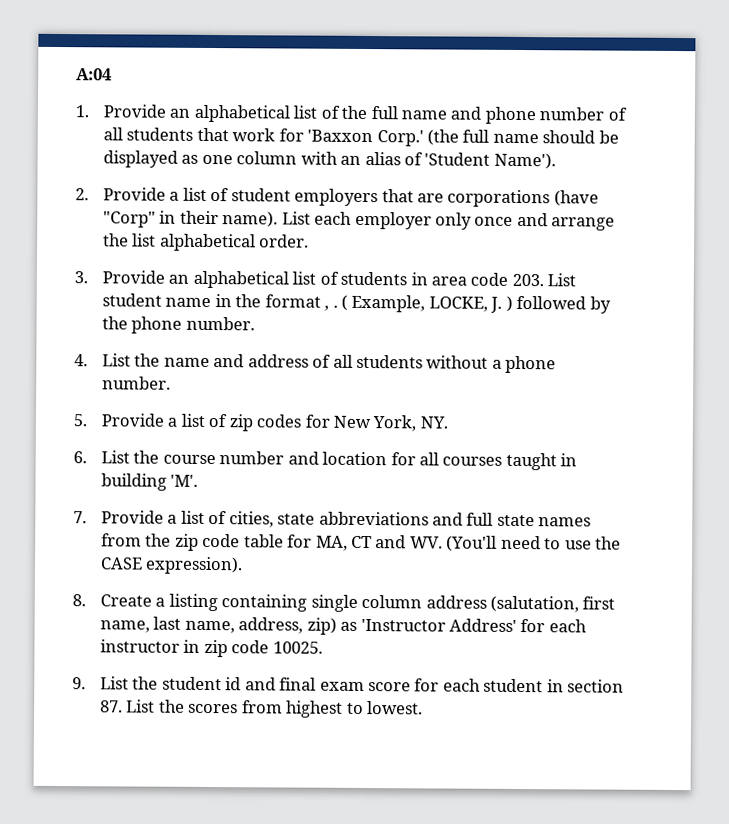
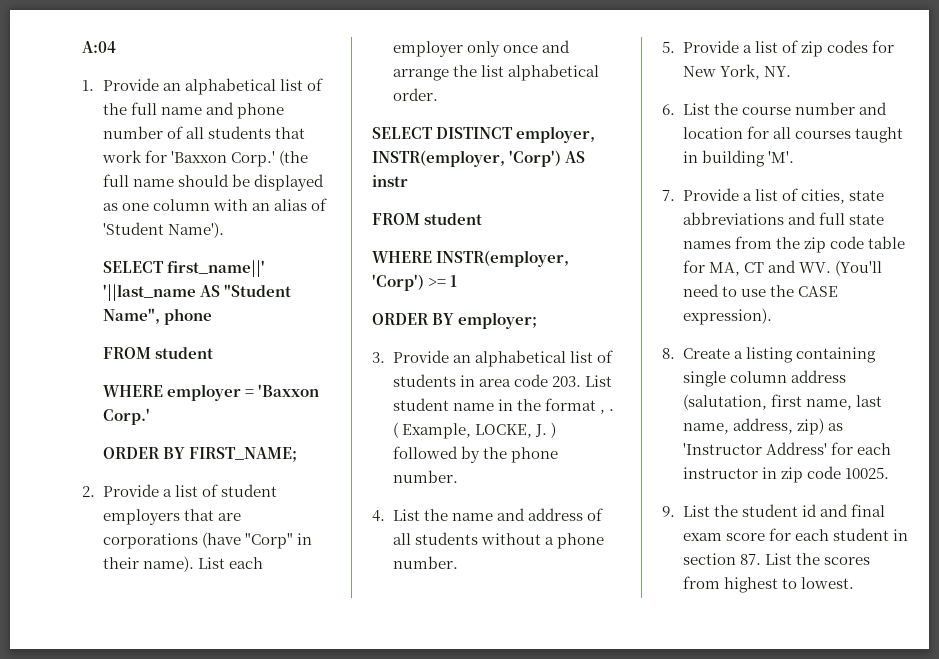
(556, 161) none -> [102,260,265,277] [102,284,291,301] [102,308,212,325] [102,347,213,359] [102,384,319,401] [102,408,150,425] [102,447,297,462] // SELECT first_name||' '||last_name AS "Student Name", phone // FROM student // WHERE employer = 'Baxxon Corp.' // ORDER BY FIRST_NAME;
(310, 241) none -> [372,126,596,143] [372,150,586,167] [372,175,408,187] [372,213,483,225] [372,250,570,267] [372,274,458,291] [372,312,538,329] // SELECT DISTINCT employer, INSTR(employer, 'Corp') AS instr // FROM student // WHERE INSTR(employer, 'Corp') >= 1 // ORDER BY employer;

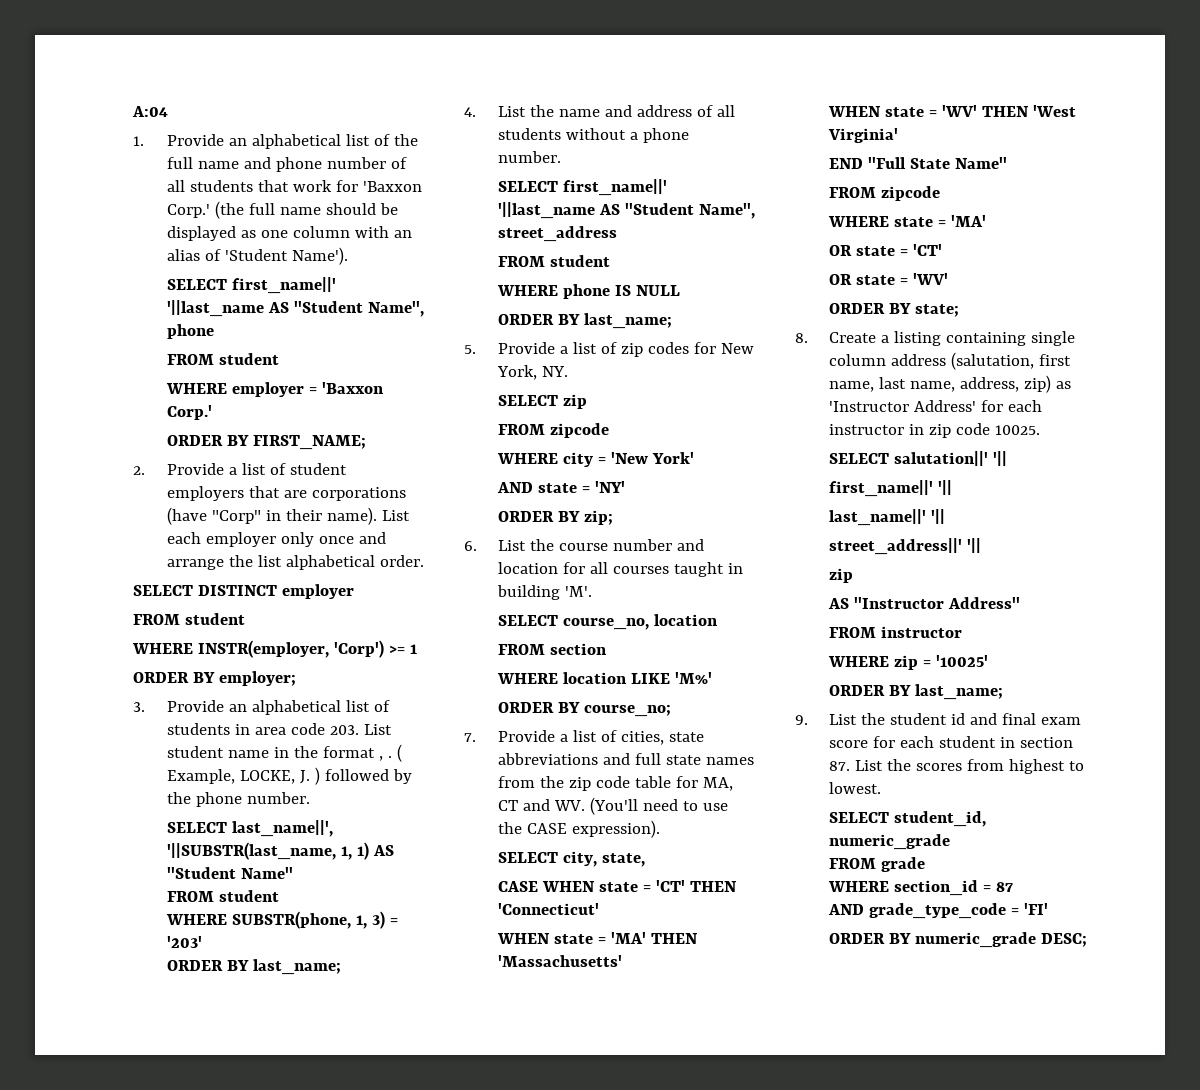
[516,126,596,143] [372,150,586,167] [372,175,408,187] employer, INSTR(employer, 'Corp') AS instr -> [281,584,354,599] employer
(458, 476) none -> [166,820,333,837] [166,842,394,860] [166,867,293,879] [166,890,279,902] [165,911,398,929] [166,936,202,948] [166,959,341,975] // SELECT last_name||', '||SUBSTR(last_name, 1, 1) AS "Student Name" // FROM student // WHERE SUBSTR(phone, 1, 3) = '203' // ORDER BY last_name;
(458, 562) none -> [497,179,667,196] [497,202,755,219] [497,226,617,242] [497,255,610,267] [496,284,680,299] [497,313,672,329] // SELECT first_name||' '||last_name AS "Student Name", street_address // FROM student // WHERE phone IS NULL // ORDER BY last_name;
(791, 71) none -> [497,394,587,409] [497,423,609,438] [496,452,694,467] [496,481,625,493] [497,510,613,525] // SELECT zip // FROM zipcode // WHERE city = 'New York' // AND state = 'NY' // ORDER BY zip;
(794, 157) none -> [497,614,718,630] [497,643,607,655] [496,672,712,684] [497,702,671,717] // SELECT course_no, location // FROM section // WHERE location LIKE 'M%' // ORDER BY course_no;
(772, 316) none -> [497,851,645,867] [497,880,737,892] [497,903,599,915] [496,932,698,944] [497,955,622,967] [827,105,1076,117] [827,128,898,143] [828,157,1007,169] [828,186,940,201] [827,215,986,227] [828,244,942,256] [828,273,948,285] [828,303,959,317] // SELECT city, state, // CASE WHEN state = 'CT' THEN 'Connecticut' // WHEN state = 'MA' THEN 'Massachusetts' // WHEN state = 'WV' THEN 'West Virginia' // END "Full State Name" // FROM zipcode // WHERE state = 'MA' // OR state = 'CT' // OR state = 'WV' // ORDER BY state;
(889, 473) none -> [828,451,1007,466] [828,480,952,497] [828,509,945,526] [828,538,981,555] [828,568,853,583] [827,597,1020,609] [828,626,962,638] [827,655,988,670] [828,684,1003,700] // SELECT salutation||' '|| // first_name||' '|| // last_name||' '|| // street_address||' '|| // zip // AS "Instructor Address" // FROM instructor // WHERE zip = '10025' // ORDER BY last_name;
(854, 583) none -> [828,811,986,827] [828,834,950,850] [828,857,925,872] [827,880,1013,896] [827,903,1048,919] [828,932,1087,948] // SELECT student_id, numeric_grade // FROM grade // WHERE section_id = 87 // AND grade_type_code = 'FI' // ORDER BY numeric_grade DESC;

